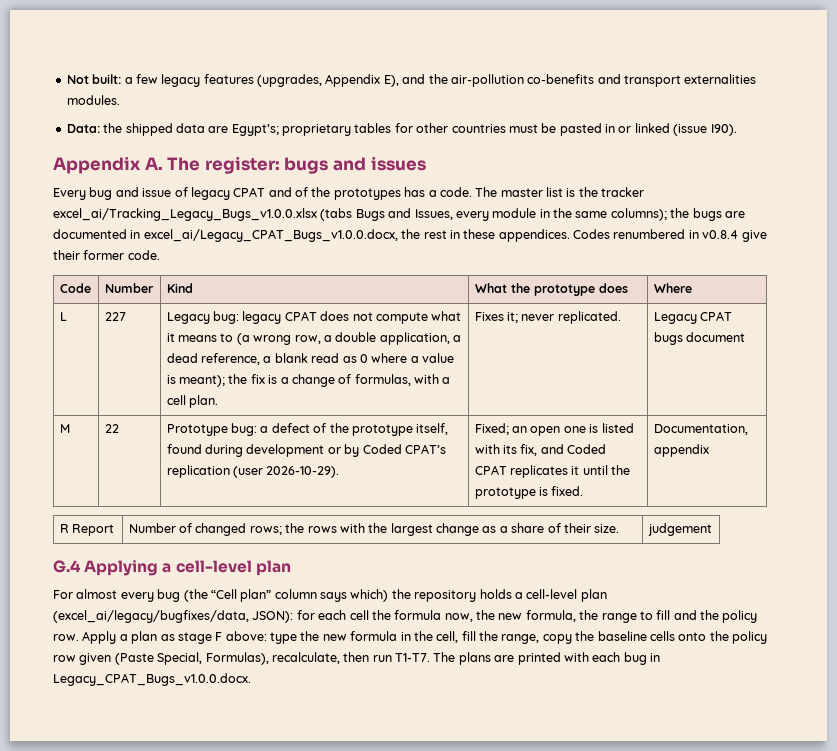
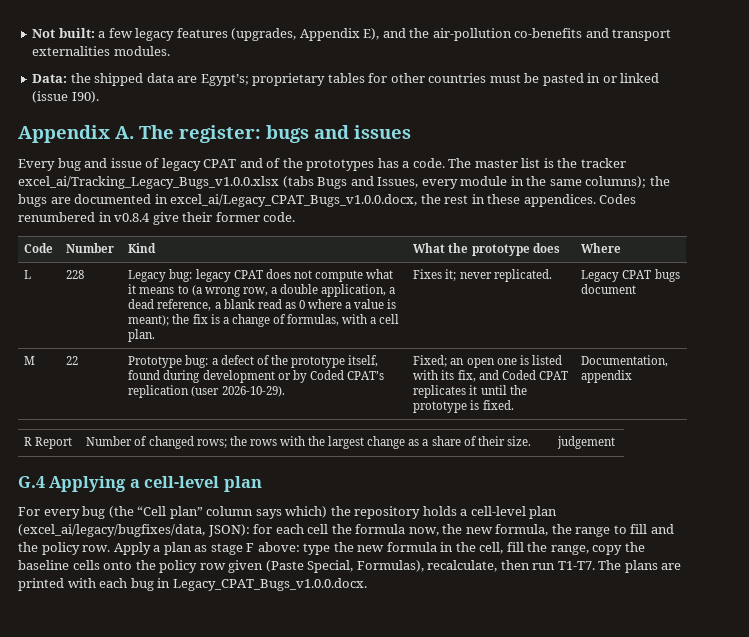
[104,312,126,321] 227 -> [66,270,85,279] 228
[76,589,118,599] almost -> (40, 511) none

